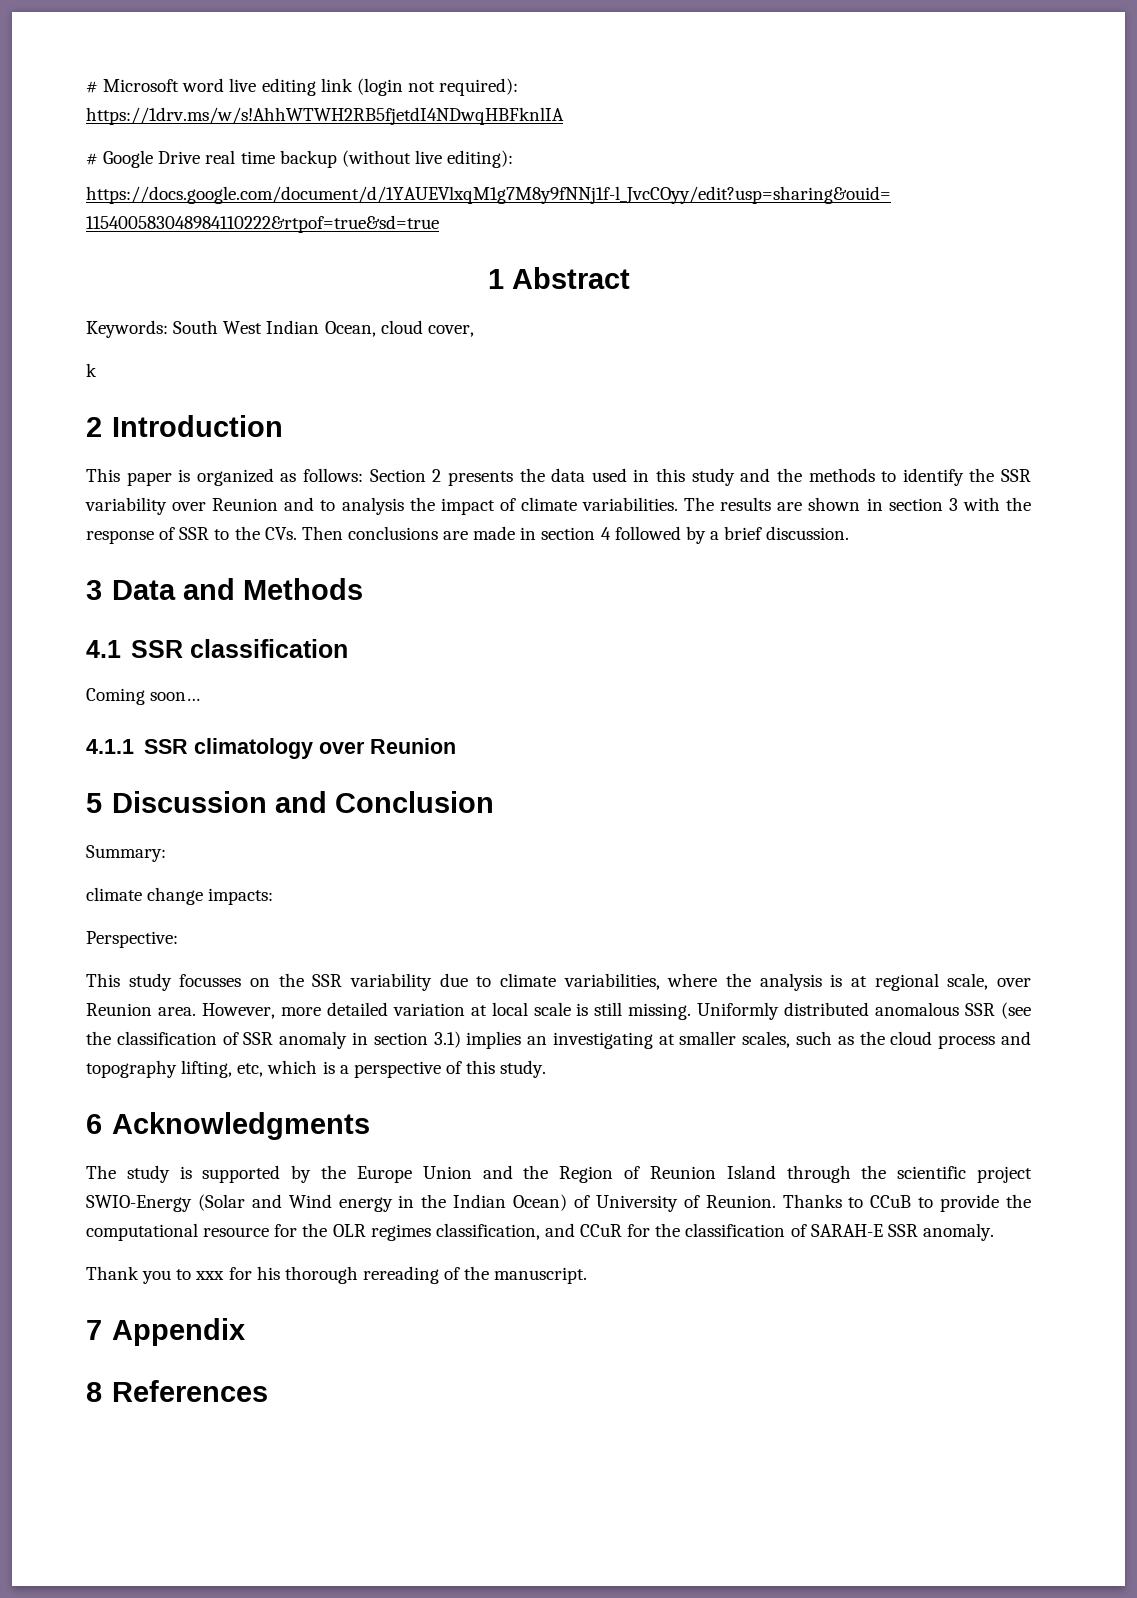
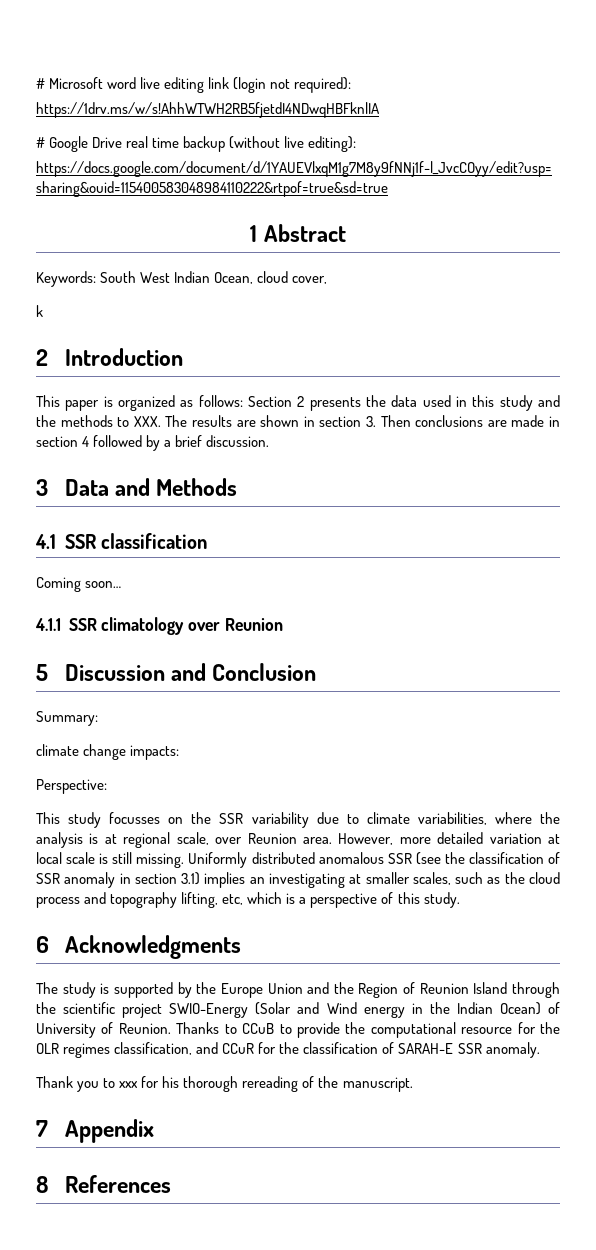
[902,468,1031,486] [85,497,679,515] identify the SSR variability over Reunion and to analysis the impact of climate variabilities. -> [133,416,161,427] XXX.
[948,497,1031,511] [86,526,297,544] 3 with the response of SSR to the CVs. -> [366,416,376,427] 3.

